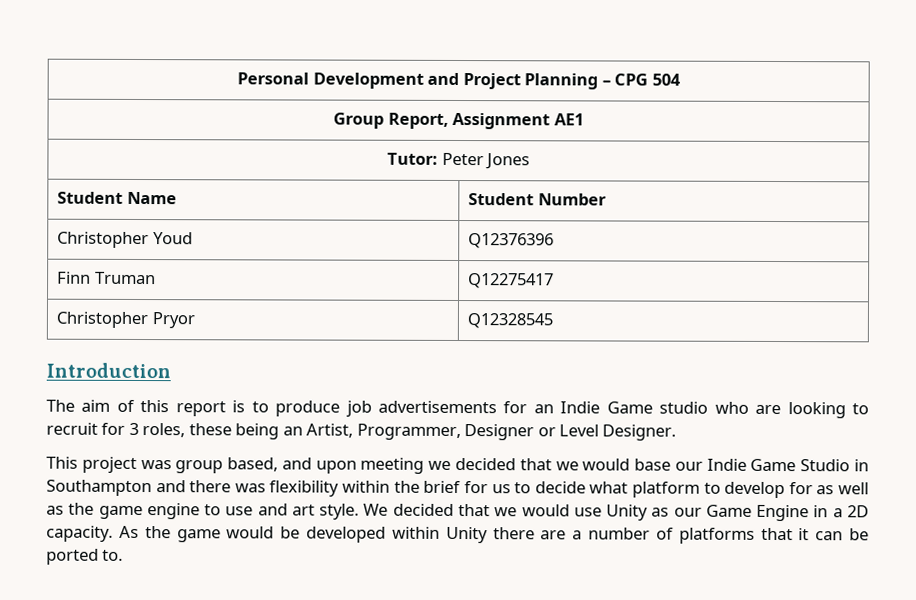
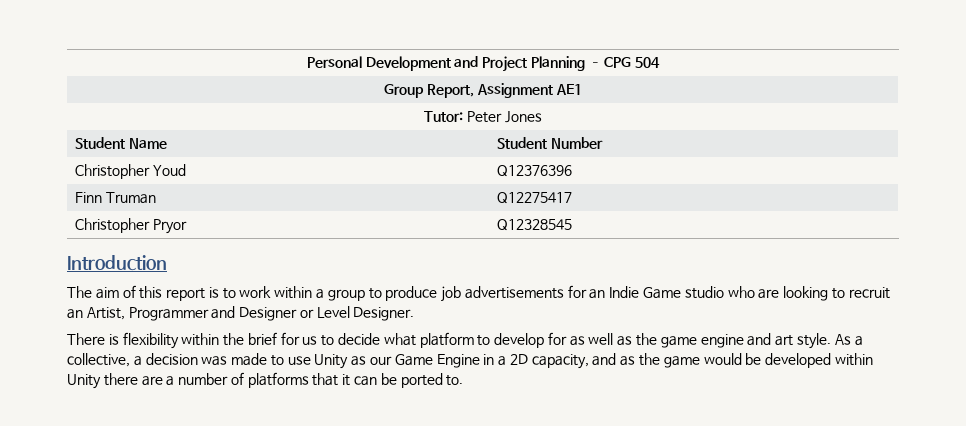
(269, 407) none -> [239,286,382,301] work within a group to
[101,422,677,441] [46,456,870,474] [46,479,266,497] for 3 roles, these being an Artist, Programmer, Designer or Level Designer. // This project was group based, and upon meeting we decided that we would base our Indie Game Studio in Southampton and there was -> [67,306,415,321] [67,333,119,345] an Artist, Programmer and Designer or Level Designer. // There is
[204,504,254,516] to use -> (744, 341) none
[363,503,570,517] We decided that we would -> [834,334,863,346] [67,353,284,367] As a collective, a decision was made to
[46,525,139,542] capacity. As -> [531,353,636,369] capacity, and as

